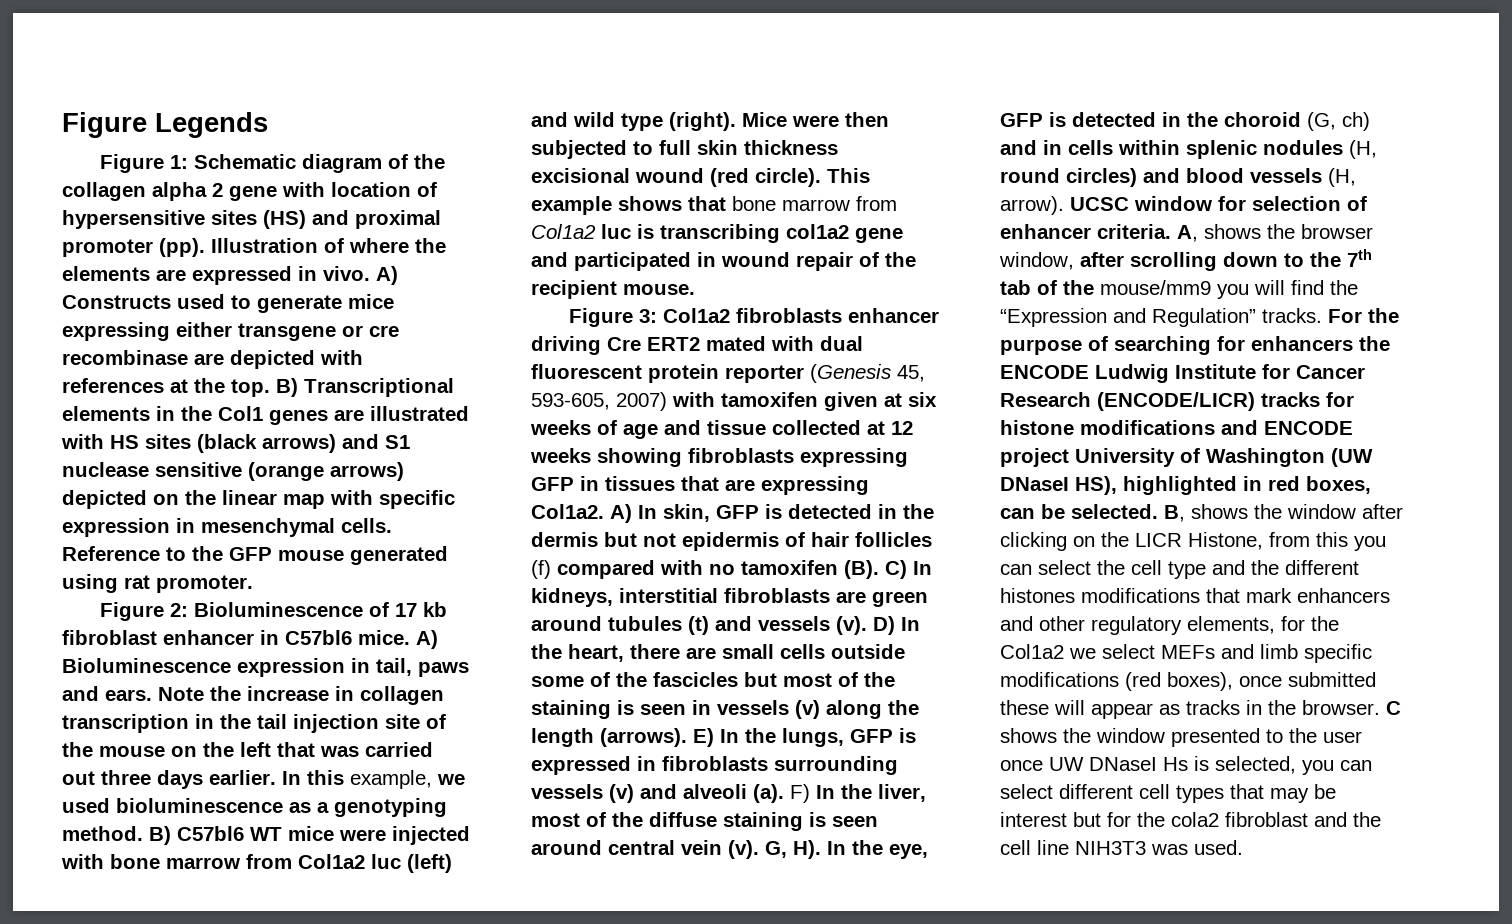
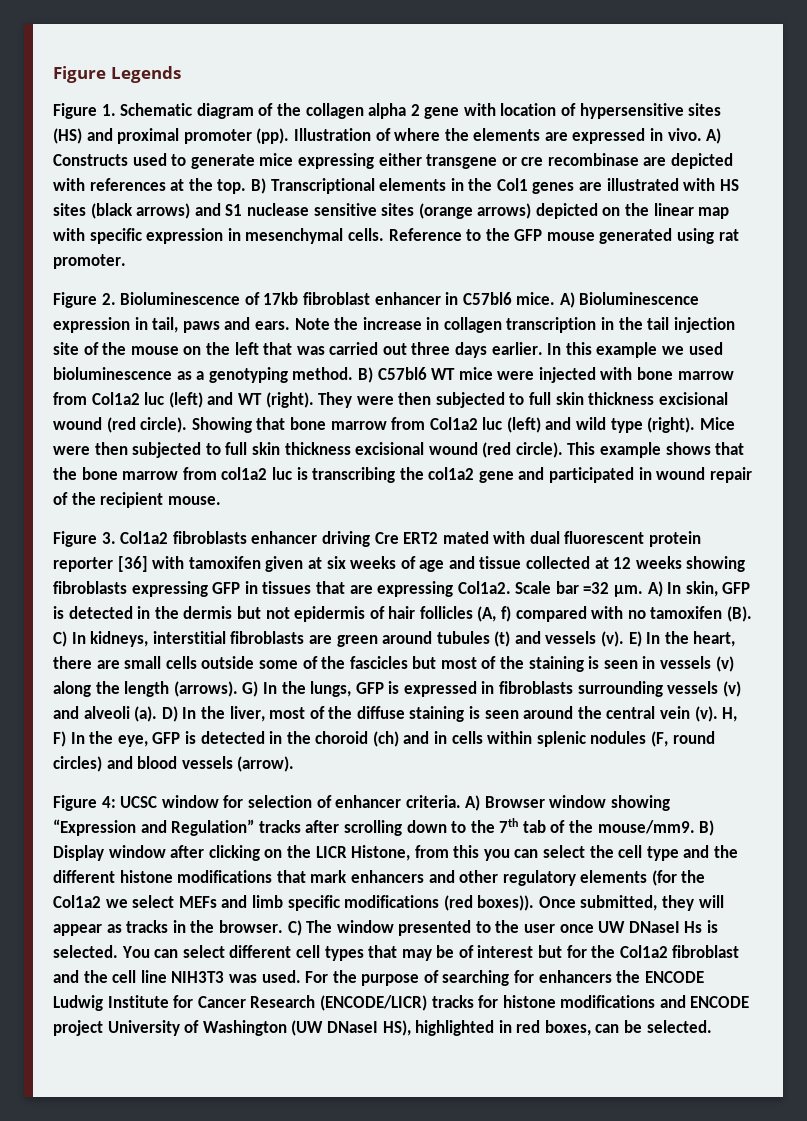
[169,155,188,169] 1: -> [101,104,116,116] 1.
(242, 469) none -> [381,203,415,216] sites
[169,603,188,617] 2: -> [101,293,116,305] 2.
[394,602,447,617] 17 kb -> [263,292,299,305] 17kb
[350,770,432,789] example, -> [596,342,658,358] example
(568, 119) none -> [237,392,728,408] [53,417,572,433] WT (right). They were then subjected to full skin thickness excisional wound (red circle). Showing that bone marrow from Col1a2 luc (left) and
[732,196,897,211] [531,224,596,239] bone marrow from Col1a2 -> [53,467,268,480] the bone marrow from col1a2
(780, 233) none -> [399,467,424,480] the
[638,309,657,323] 3: -> [101,532,116,544] 3.
[810,364,925,383] [531,392,667,411] (Genesis 45, 593-605, 2007) -> [117,556,148,572] [36]
(604, 511) none -> [515,581,644,597] Scale bar =32 µm.
[531,560,551,579] (f) -> [477,606,512,622] (A, f)
[873,616,895,635] D) -> [628,631,642,647] E)
[693,728,714,747] E) -> [242,681,259,697] G)
[790,784,810,803] F) -> [161,706,178,722] D)
(602, 847) none -> [577,706,602,719] the
[765,840,821,859] G, H). -> [722,707,738,722] [53,731,66,747] H, F)
[1307,112,1370,131] (G, ch) -> [372,731,399,747] (ch)
[1349,140,1377,159] (H, -> [651,731,669,747] (F,
[1328,168,1356,187] [1000,196,1064,215] (H, arrow). -> [237,756,295,772] [53,795,116,811] (arrow). // Figure 4:
[1177,224,1373,242] [999,252,1074,270] A, shows the browser window, -> [465,795,671,811] [53,819,301,836] A) Browser window showing “Expression and Regulation” tracks
[1100,280,1358,299] [1000,308,1322,327] mouse/mm9 you will find the “Expression and Regulation” tracks. -> [597,820,715,836] [53,845,739,861] [53,870,706,886] [53,895,724,911] [53,920,719,936] [53,945,740,961] [53,970,301,983] mouse/mm9. B) Display window after clicking on the LICR Histone, from this you can select the cell type and the different histone modifications that mark enhancers and other regulatory elements (for the Col1a2 we select MEFs and limb specific modifications (red boxes)). Once submitted, they will appear as tracks in the browser. C) The window presented to the user once UW DNaseI Hs is selected. You can select different cell types that may be of interest but for the Col1a2 fibroblast and the cell line NIH3T3 was used.
[1164,504,1403,522] [1000,532,1386,551] [1000,560,1359,579] [1000,588,1390,603] [1000,616,1339,635] [1000,644,1372,663] [1000,672,1376,691] [1000,700,1401,719] [1000,728,1362,747] [1000,756,1372,775] [1000,784,1336,803] [1000,812,1381,827] [1000,840,1243,855] B, shows the window after clicking on the LICR Histone, from this you can select the cell type and the different histones modifications that mark enhancers and other regulatory elements, for the Col1a2 we select MEFs and limb specific modifications (red boxes), once submitted these will appear as tracks in the browser. C shows the window presented to the user once UW DNaseI Hs is selected, you can select different cell types that may be interest but for the cola2 fibroblast and the cell line NIH3T3 was used. -> (712, 1026) none

